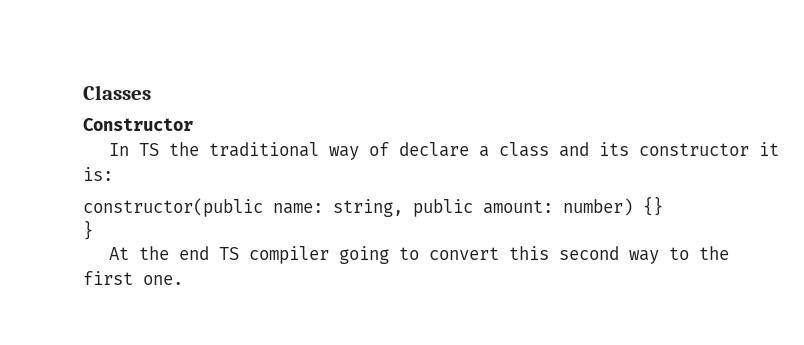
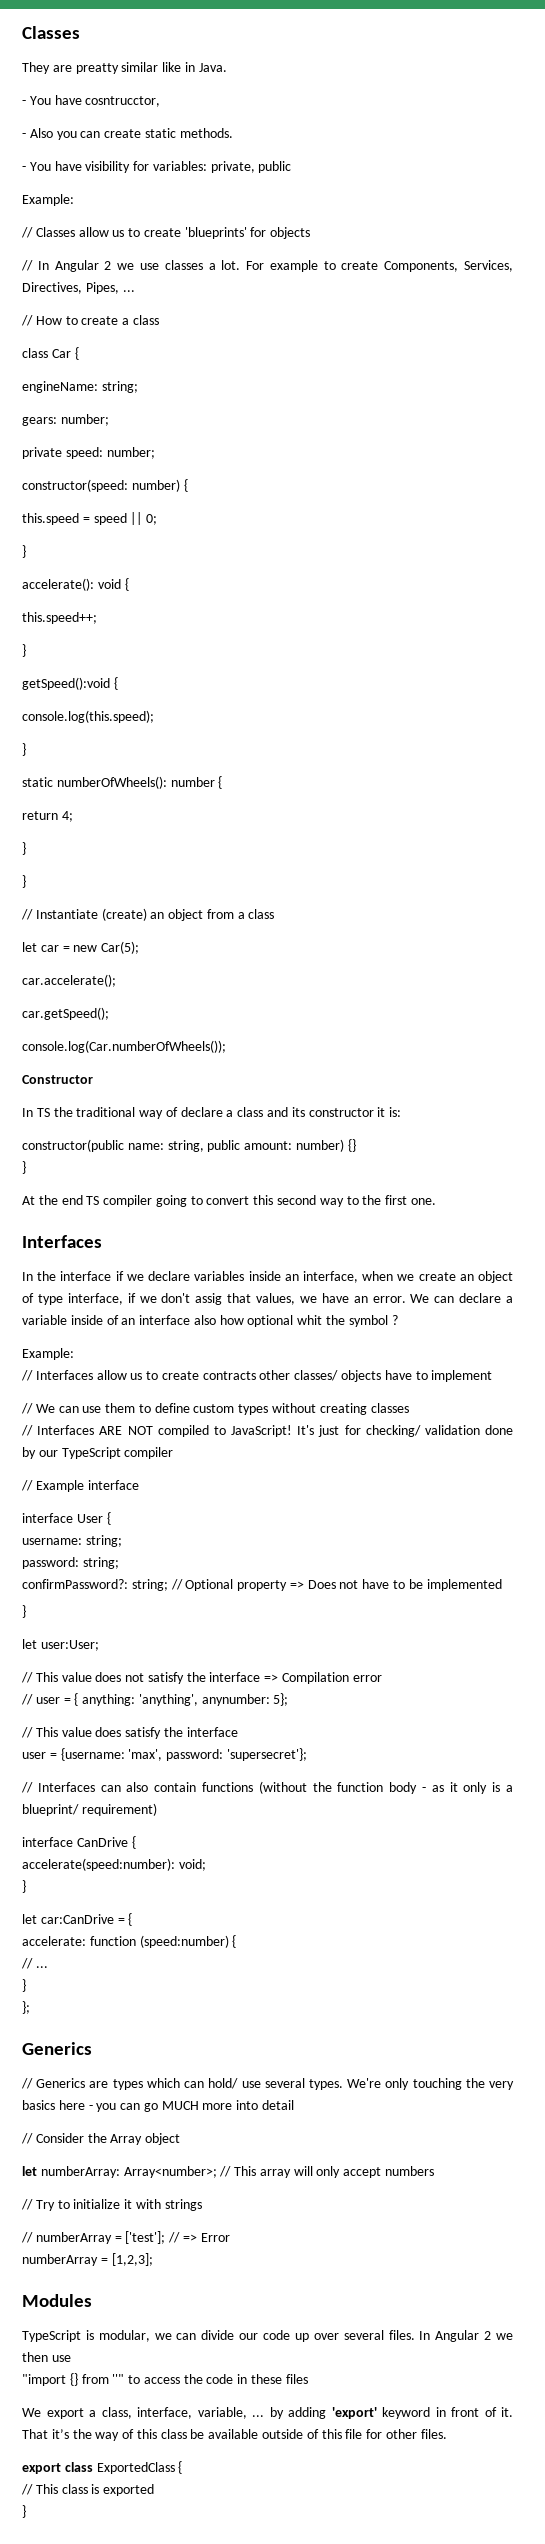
[83,85,151,100] Classes -> [22,26,80,39] [22,62,227,74] [22,95,161,107] [22,128,233,140] [22,161,292,173] [22,194,74,206] [21,227,311,239] [21,260,513,272] [22,282,135,294] [21,315,159,326] [22,347,79,360] [22,381,138,393] [22,414,109,426] [22,447,155,459] [22,479,188,492] [22,512,158,525] [22,545,26,558] [22,578,129,591] [22,612,97,624] [22,644,26,657] [22,677,118,690] [22,710,154,723] [22,743,26,756] [22,776,223,789] [22,811,73,822] [22,842,26,855] [22,875,26,888] [21,908,275,921] [22,941,140,954] [22,974,116,987] [22,1007,109,1020] [22,1040,226,1053] Classes // They are preatty similar like in Java. // - You have cosntrucctor, // - Also you can create static methods. // - You have visibility for variables: private, public // Example: // // Classes allow us to create 'blueprints' for objects // // In Angular 2 we use classes a lot. For example to create Components, Services, Directives, Pipes, ... // // How to create a class // class Car { // engineName: string; // gears: number; // private speed: number; // constructor(speed: number) { // this.speed = speed || 0; // } // accelerate(): void { // this.speed++; // } // getSpeed():void { // console.log(this.speed); // } // static numberOfWheels(): number { // return 4; // } // } // // Instantiate (create) an object from a class // let car = new Car(5); // car.accelerate(); // car.getSpeed(); // console.log(Car.numberOfWheels());
(183, 280) none -> [22,1235,102,1248] [22,1271,513,1283] [22,1293,513,1305] [22,1315,398,1327] [22,1348,74,1360] [21,1370,493,1382] [21,1403,409,1415] [21,1425,514,1437] [22,1447,174,1459] [21,1480,139,1492] [22,1512,111,1525] [22,1535,122,1547] [22,1557,119,1569] [22,1579,502,1591] [22,1605,26,1618] [22,1639,99,1651] [21,1672,382,1684] [21,1693,289,1706] [21,1727,238,1739] [22,1748,307,1761] [21,1781,514,1794] [22,1803,157,1816] [22,1836,136,1849] [22,1858,206,1871] [22,1880,26,1893] [22,1913,133,1926] [22,1935,237,1948] [21,1958,48,1969] [22,1979,26,1992] [22,2001,30,2014] [22,2042,92,2055] [21,2078,514,2090] [22,2100,295,2112] [21,2133,181,2145] [22,2166,435,2178] [21,2199,202,2211] [21,2231,230,2244] [22,2253,153,2266] [22,2294,92,2307] [22,2330,514,2342] [22,2352,71,2362] [22,2373,308,2386] [22,2407,513,2419] [22,2429,447,2441] [22,2461,183,2474] [21,2484,155,2496] [22,2505,26,2518] // Interfaces // In the interface if we declare variables inside an interface, when we create an object of type interface, if we don't assig that values, we have an error. We can declare a variable inside of an interface also how optional whit the symbol ? // Example: // // Interfaces allow us to create contracts other classes/ objects have to implement // // We can use them to define custom types without creating classes // // Interfaces ARE NOT compiled to JavaScript! It's just for checking/ validation done by our TypeScript compiler // // Example interface // interface User { // username: string; // password: string; // confirmPassword?: string; // Optional property => Does not have to be implemented // } // let user:User; // // This value does not satisfy the interface => Compilation error // // user = { anything: 'anything', anynumber: 5}; // // This value does satisfy the interface // user = {username: 'max', password: 'supersecret'}; // // Interfaces can also contain functions (without the function body - as it only is a blueprint/ requirement) // interface CanDrive { // accelerate(speed:number): void; // } // let car:CanDrive = { // accelerate: function (speed:number) { // // ... // } // }; // Generics // // Generics are types which can hold/ use several types. We're only touching the very basics here - you can go MUCH more into detail // // Consider the Array object // let numberArray: Array<number>; // This array will only accept numbers // // Try to initialize it with strings // // numberArray = ['test']; // => Error // numberArray = [1,2,3]; // Modules // TypeScript is modular, we can divide our code up over several files. In Angular 2 we then use // "import {} from ''" to access the code in these files // We export a class, interface, variable, ... by adding 'export' keyword in front of it. That it’s the way of this class be available outside of this file for other files. // export class ExportedClass { // // This class is exported // }

